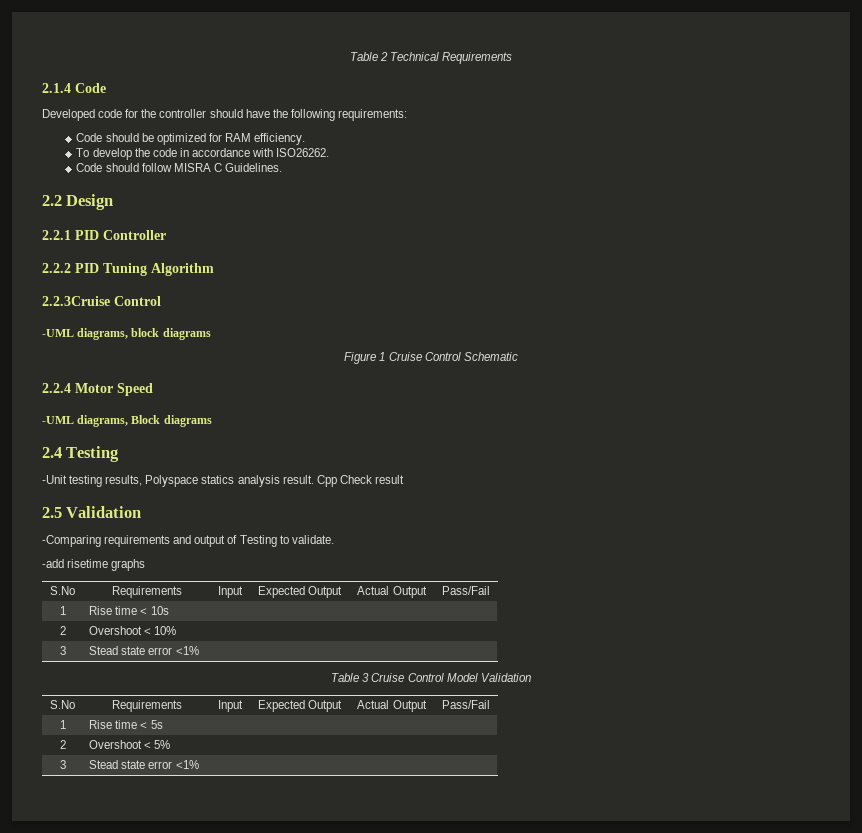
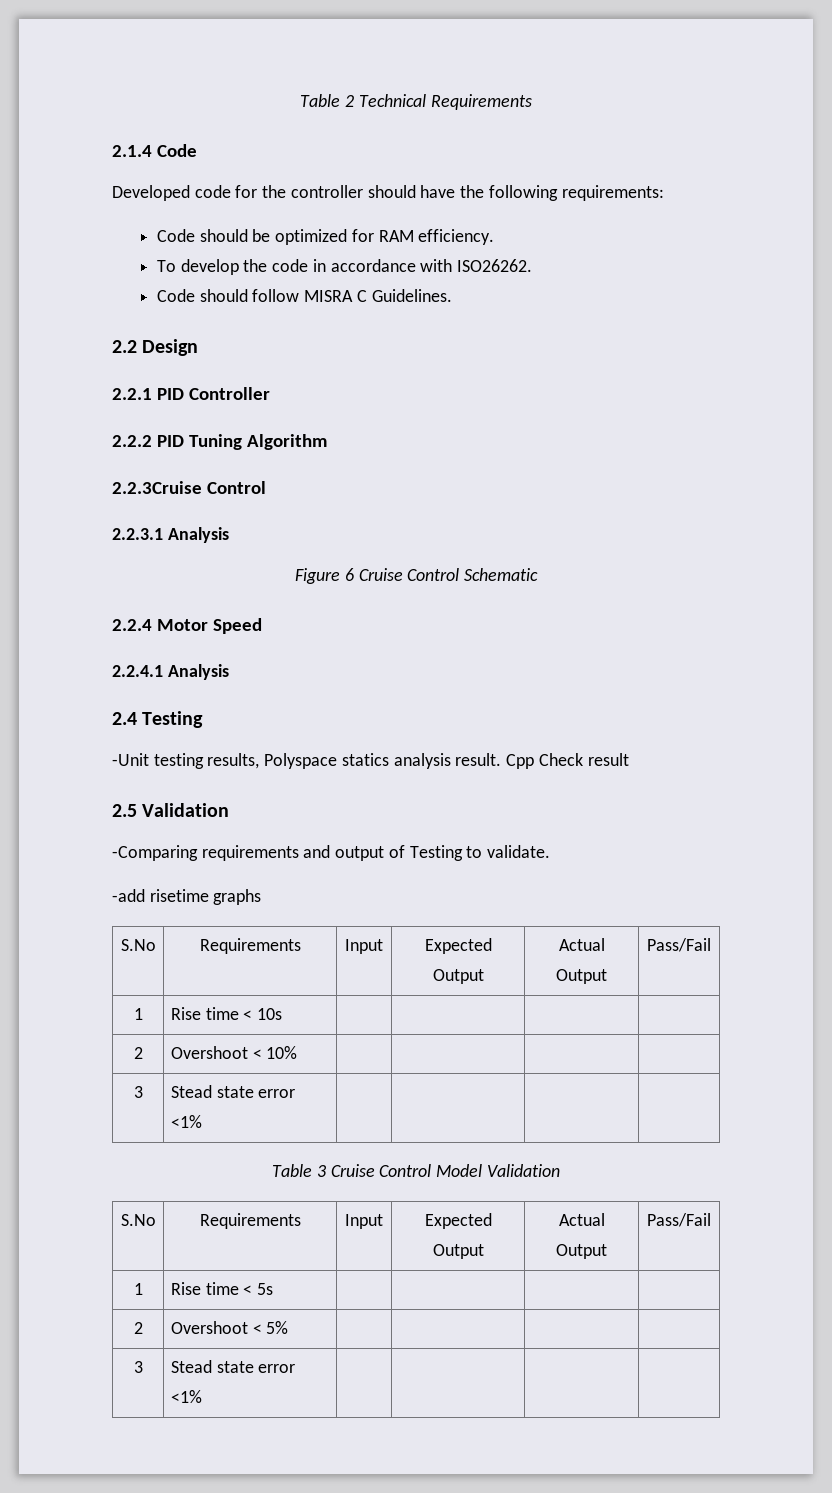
[42,328,211,340] -UML diagrams, block diagrams -> [112,527,229,543] 2.2.3.1 Analysis
[379,352,386,361] 1 -> [344,568,354,581] 6
[42,415,212,427] -UML diagrams, Block diagrams -> [112,664,229,680] 2.2.4.1 Analysis

